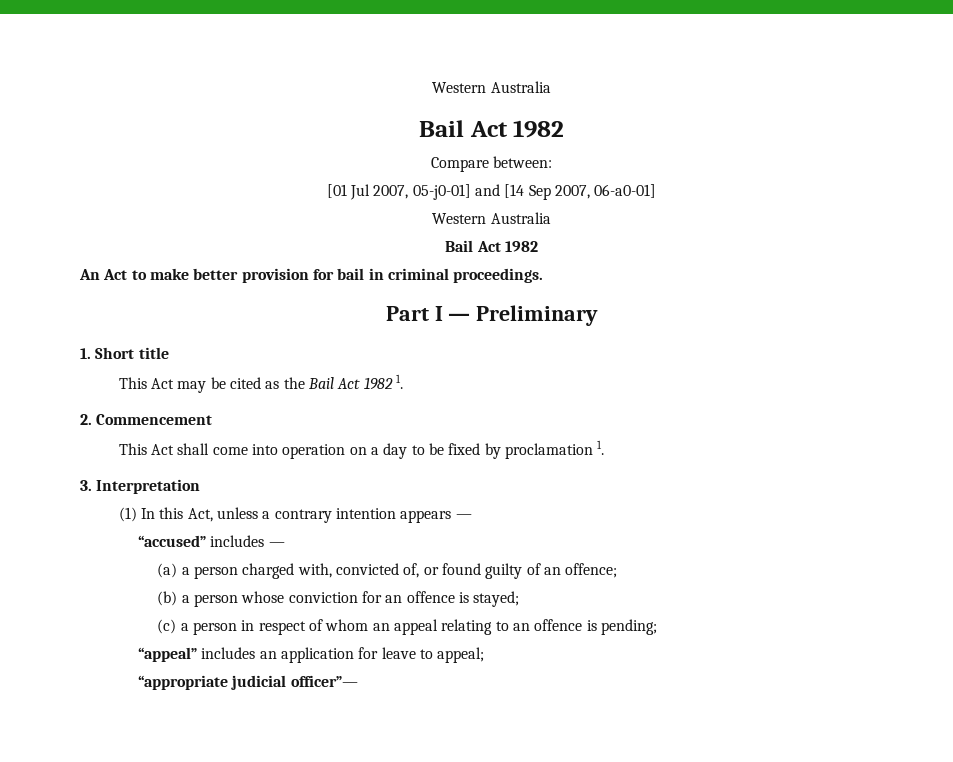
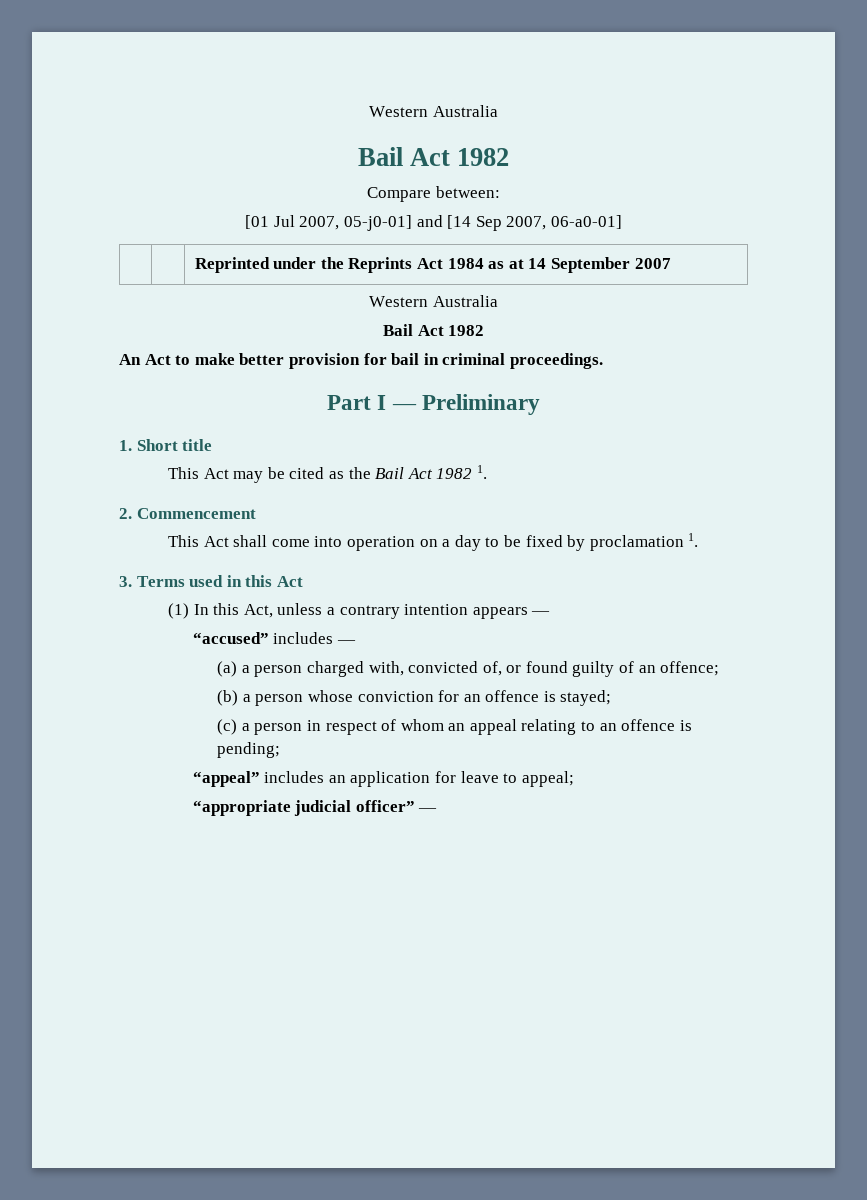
(657, 191) none -> [194,257,671,273] // | | Reprinted under the Reprints Act 1984 as at 14 September 2007
[96,479,201,494] Interpretation -> [136,575,303,587] Terms used in this Act
[290,675,358,687] officer”— -> [355,800,438,812] officer” —

